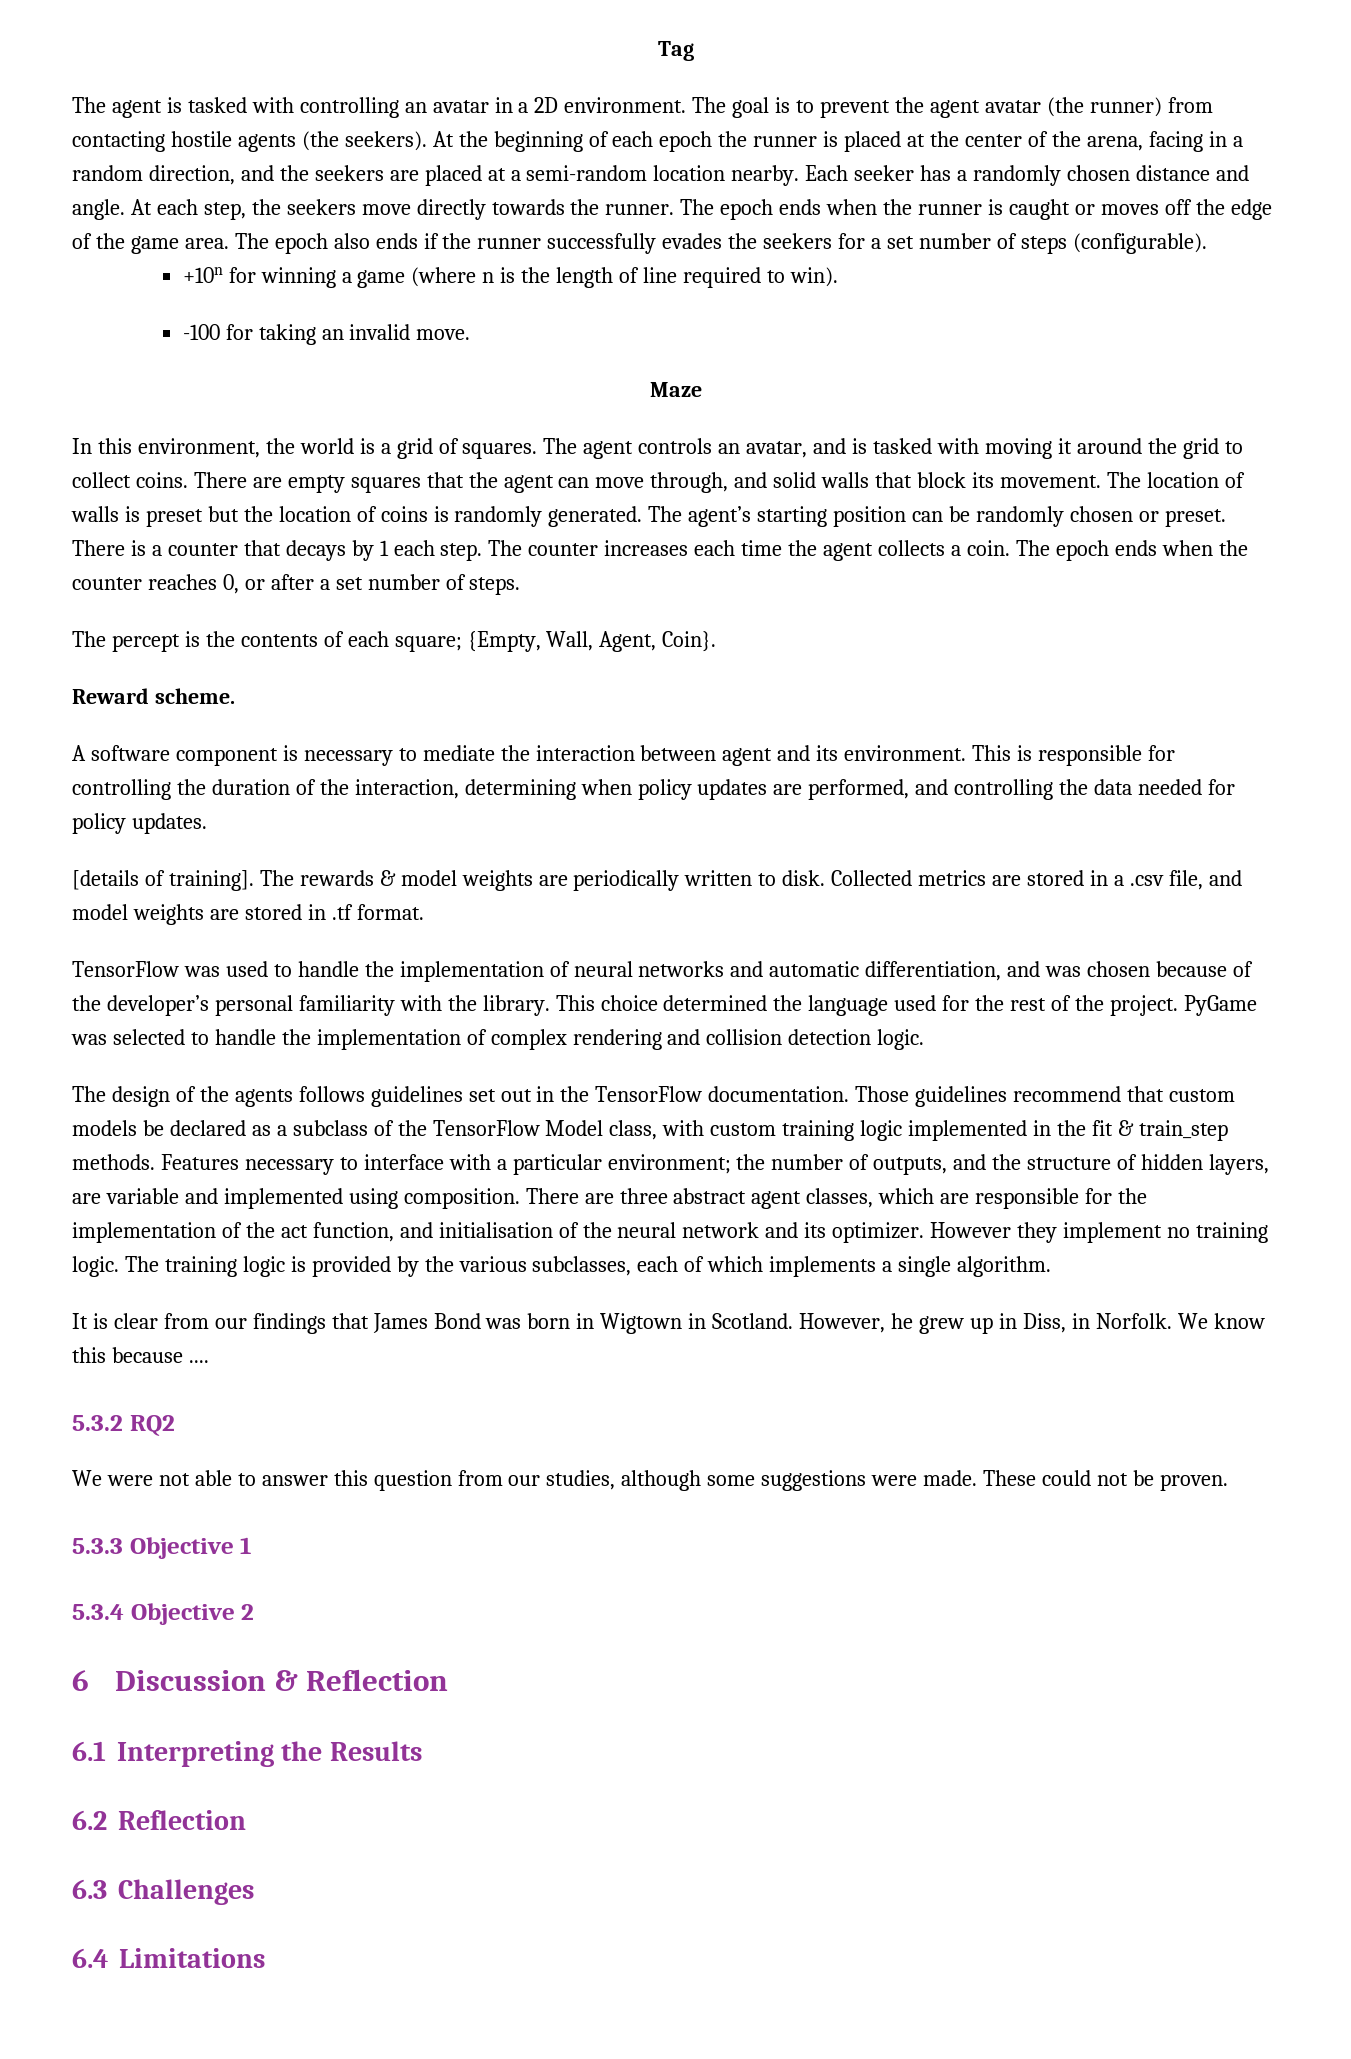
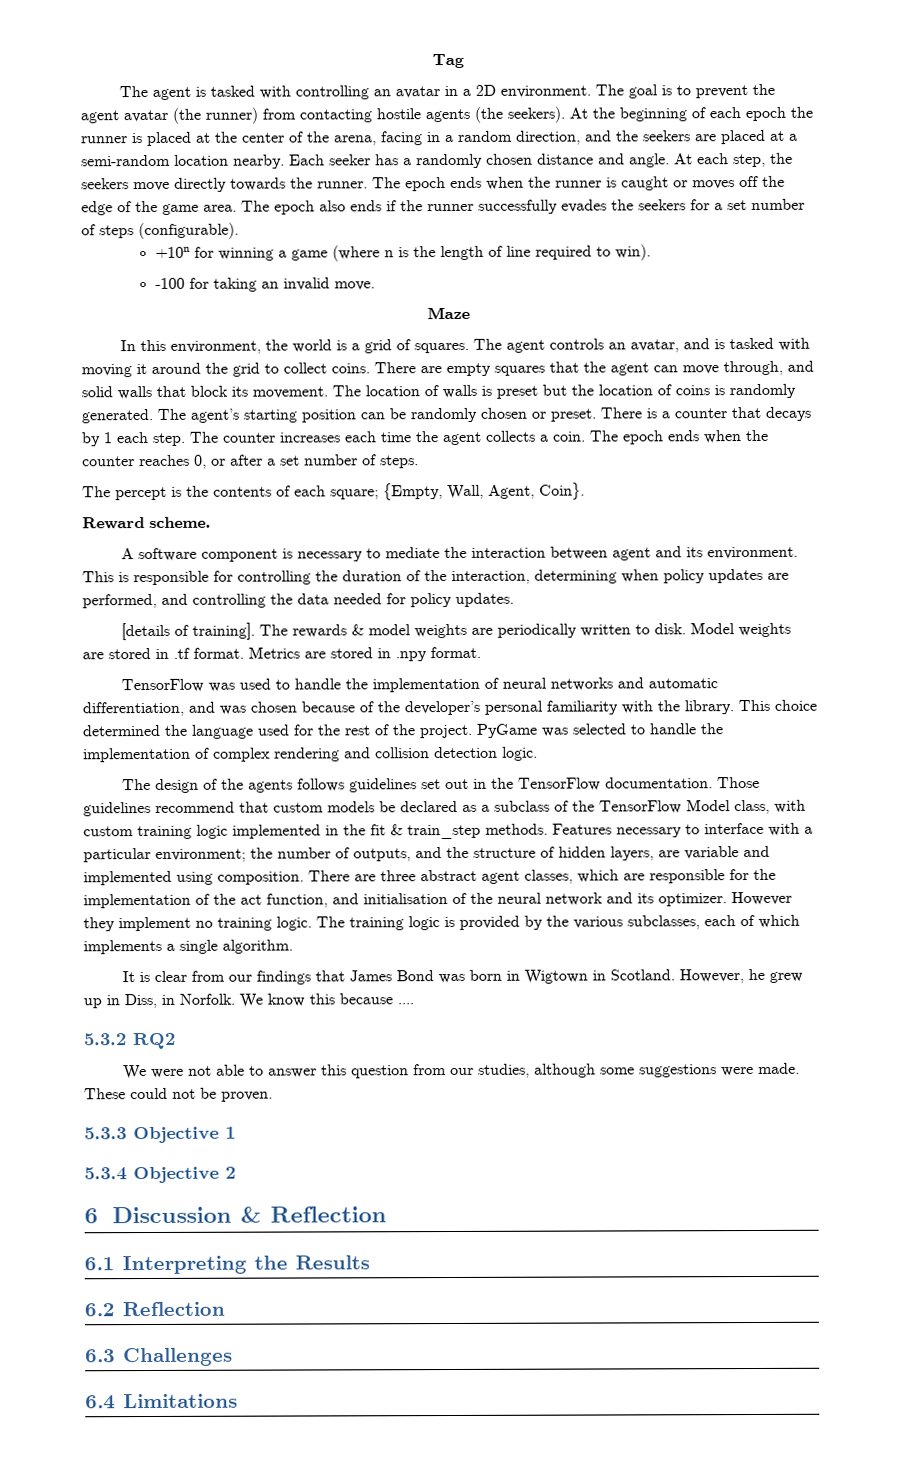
[831,870,1242,890] [72,904,128,920] Collected metrics are stored in a .csv file, and model -> [690,622,736,635] Model
(424, 912) none -> [248,646,481,662] Metrics are stored in .npy format.

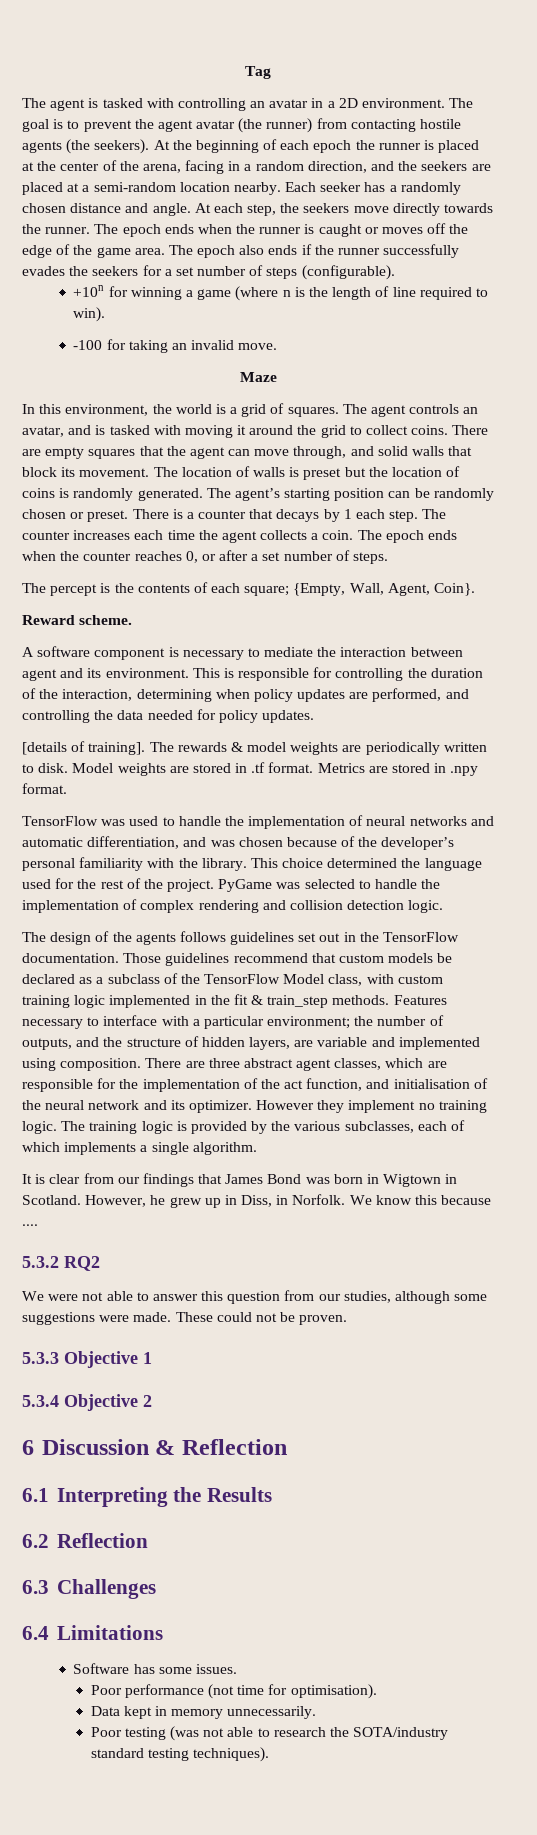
(238, 1401) none -> [73,1663,238,1674] [90,1684,377,1699] [90,1706,317,1719] [90,1726,449,1741] [90,1747,270,1762] // Software has some issues. // Poor performance (not time for optimisation). // Data kept in memory unnecessarily. // Poor testing (was not able to research the SOTA/industry standard testing techniques).

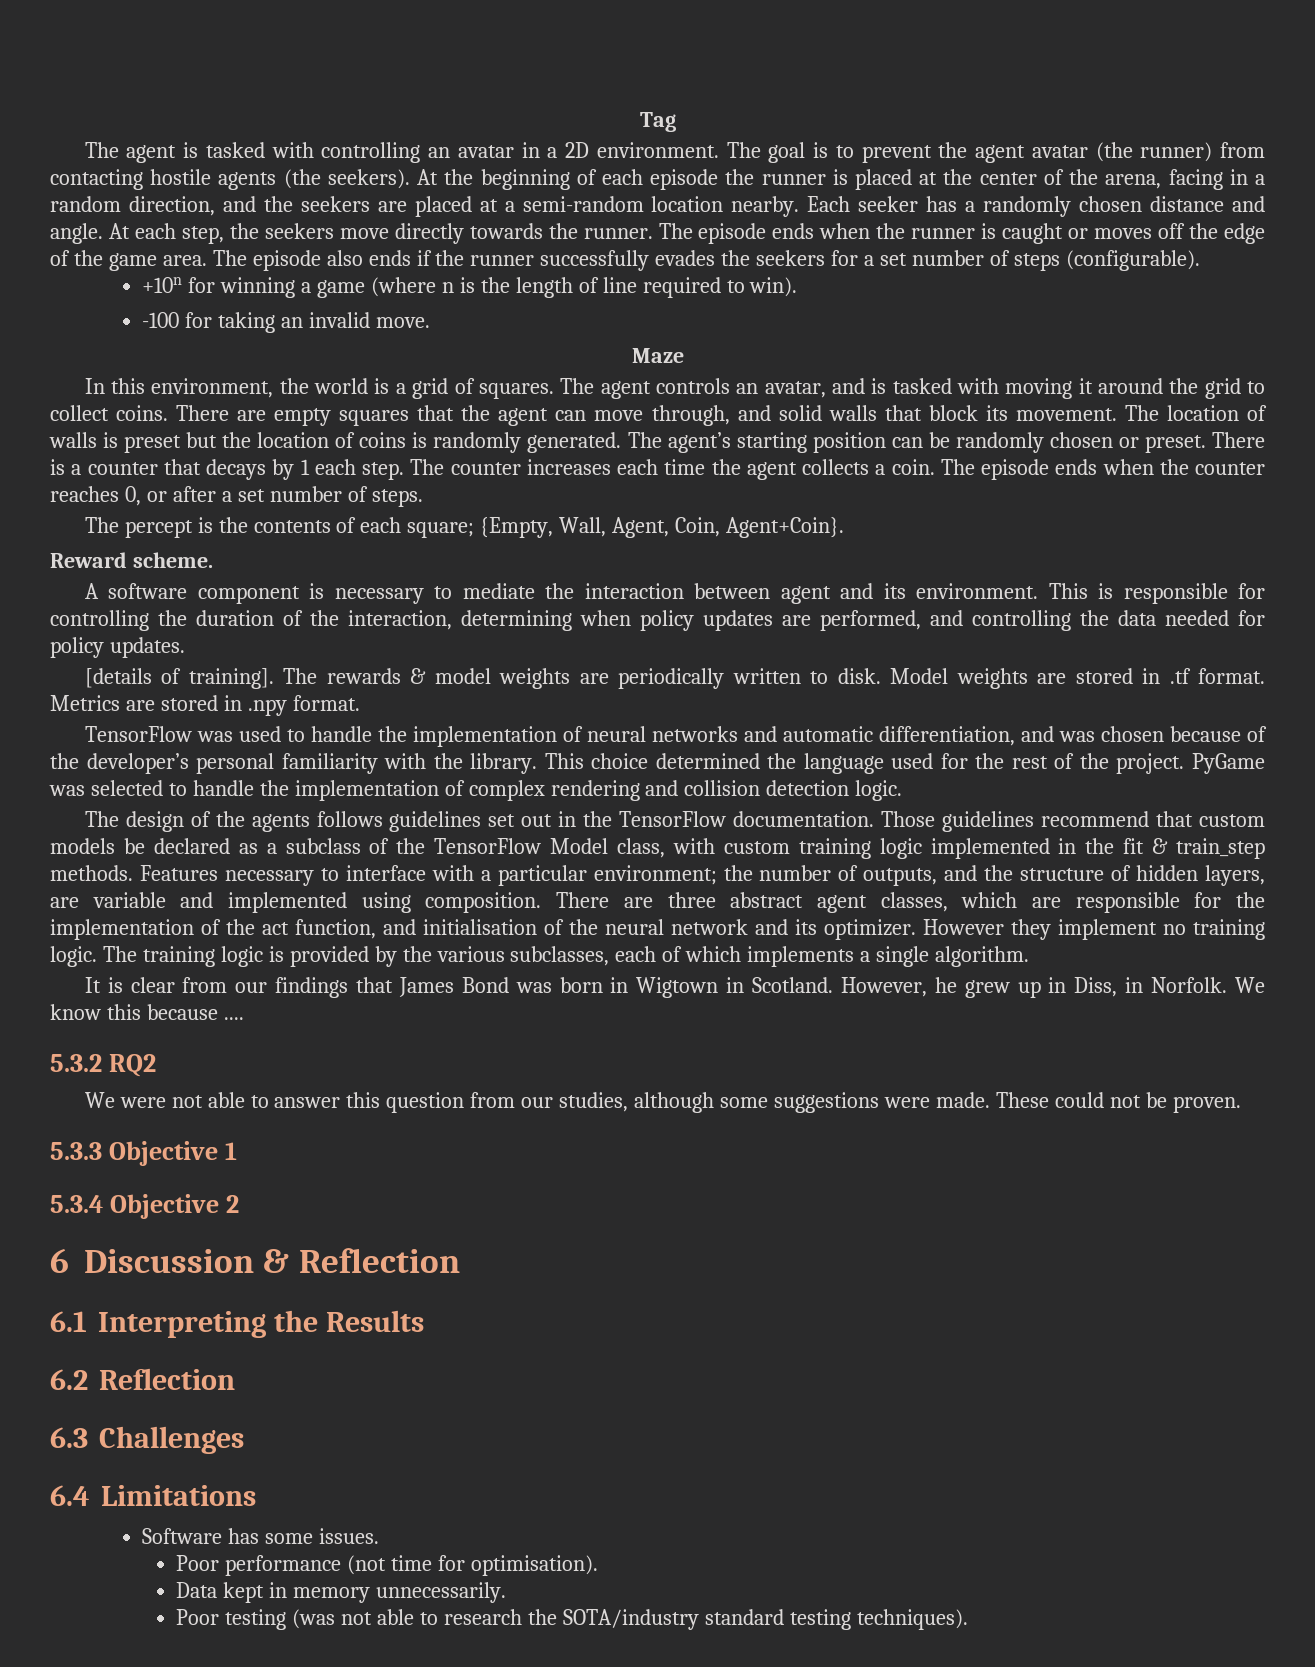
[313,140,352,153] epoch -> [650,169,719,190] episode
[122,224,161,237] epoch -> [698,223,767,244] episode
[197,245,236,258] epoch -> [252,250,321,271] episode
[385,530,424,543] epoch -> [981,459,1049,480] episode
[434,583,476,596] Coin}. -> [675,517,845,538] Coin, Agent+Coin}.

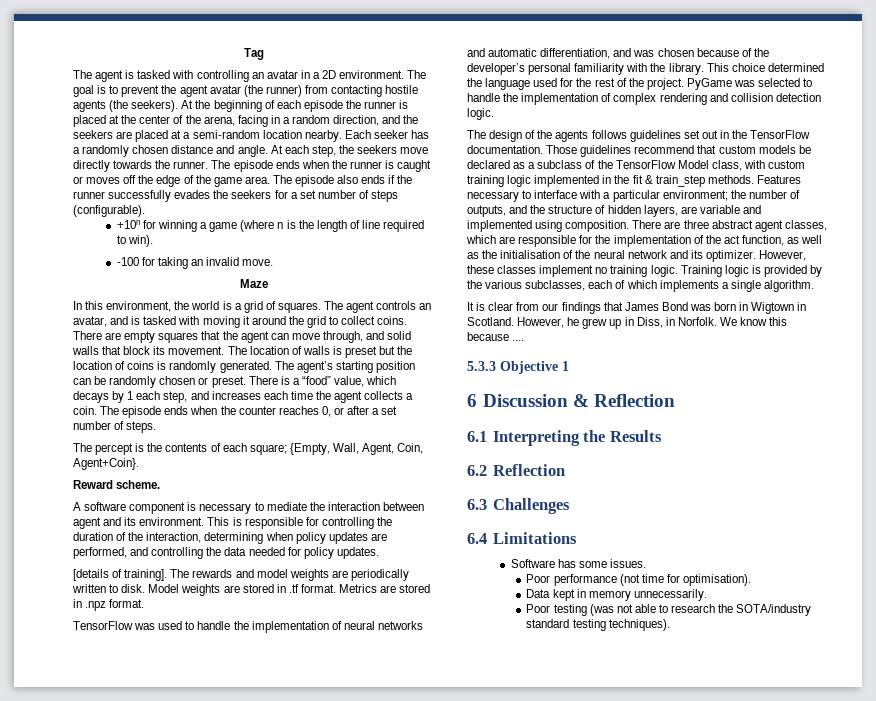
[87,459,201,475] counter that -> [301,376,397,387] “food” value, which
[362,459,521,480] step. The counter -> [163,391,209,403] step, and
[410,668,427,684] & -> [235,569,254,578] and
[247,699,287,716] .npy -> [85,601,107,611] .npz
[383,919,416,935] and -> [787,235,823,244] [467,250,498,259] as well as the
[923,919,1051,940] However they -> [759,250,807,261] [467,265,537,274] However, these classes
[102,946,215,967] The training -> [680,265,722,277] Training
[50,1054,156,1077] [84,1092,1241,1113] // 5.3.2 RQ2 // We were not able to answer this question from our studies, although some suggestions were made. These could not be proven. -> (525, 340) none
[50,1194,239,1219] // 5.3.4 Objective 2 -> (569, 366) none

